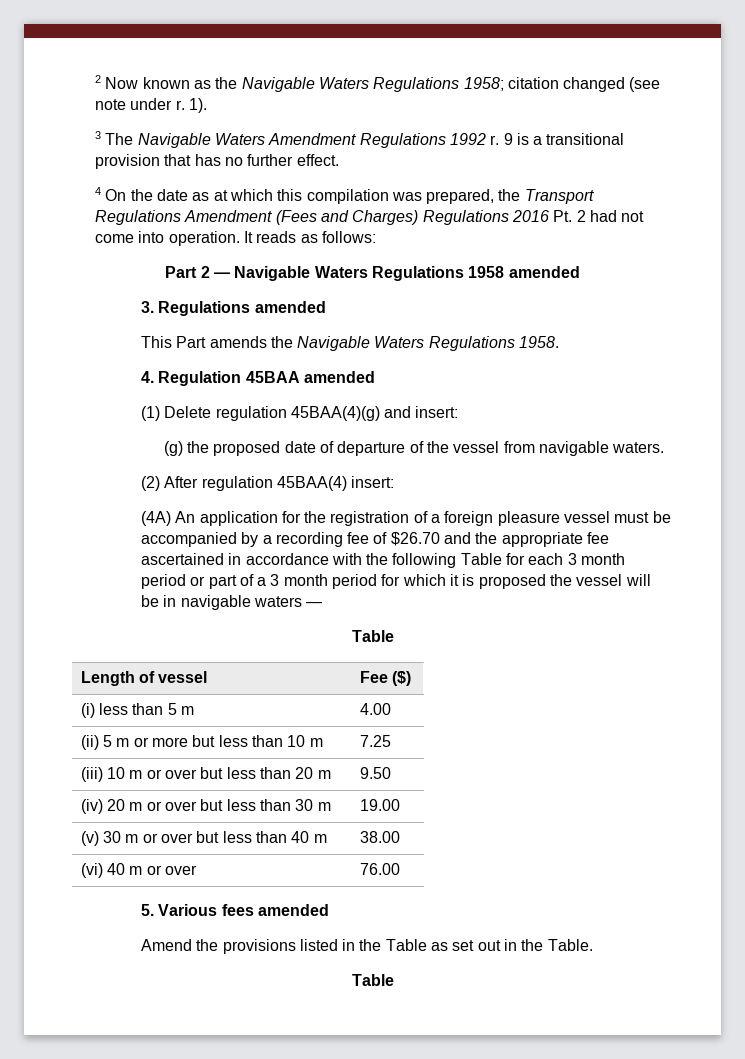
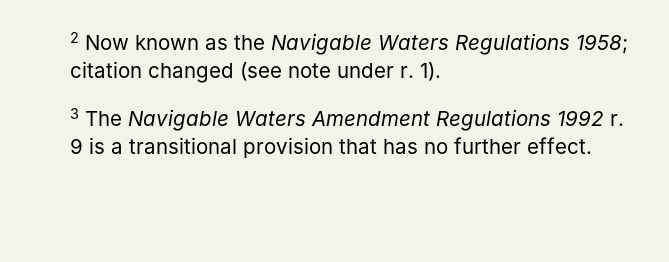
[94,187,594,204] [94,210,645,225] [94,231,376,246] [165,266,580,281] [140,301,326,316] [140,336,560,351] [140,371,375,386] [140,406,459,421] [163,441,665,456] [140,476,395,491] [140,511,671,526] [140,532,610,547] [140,553,626,568] [140,574,651,589] [140,595,323,610] [351,630,394,642] [80,671,208,686] [359,671,412,686] [80,703,195,718] [359,703,391,715] [80,735,323,750] [359,735,391,747] [80,767,331,782] [359,767,391,779] [80,799,331,814] [359,799,400,811] [80,831,327,846] [359,831,400,843] [80,863,198,878] [359,863,400,875] [140,904,329,916] [140,939,593,954] [351,974,394,986] // 4 On the date as at which this compilation was prepared, the Transport Regulations Amendment (Fees and Charges) Regulations 2016 Pt. 2 had not come into operation. It reads as follows: // Part 2 — Navigable Waters Regulations 1958 amended // 3. Regulations amended // This Part amends the Navigable Waters Regulations 1958. // 4. Regulation 45BAA amended // (1) Delete regulation 45BAA(4)(g) and insert: // (g) the proposed date of departure of the vessel from navigable waters. // (2) After regulation 45BAA(4) insert: // (4A) An application for the registration of a foreign pleasure vessel must be accompanied by a recording fee of $26.70 and the appropriate fee ascertained in accordance with the following Table for each 3 month period or part of a 3 month period for which it is proposed the vessel will be in navigable waters — // Table // Length of vessel | Fee ($) // (i) less than 5 m | 4.00 // (ii) 5 m or more but less than 10 m | 7.25 // (iii) 10 m or over but less than 20 m | 9.50 // (iv) 20 m or over but less than 30 m | 19.00 // (v) 30 m or over but less than 40 m | 38.00 // (vi) 40 m or over | 76.00 // 5. Various fees amended // Amend the provisions listed in the Table as set out in the Table. // Table -> (593, 145) none

